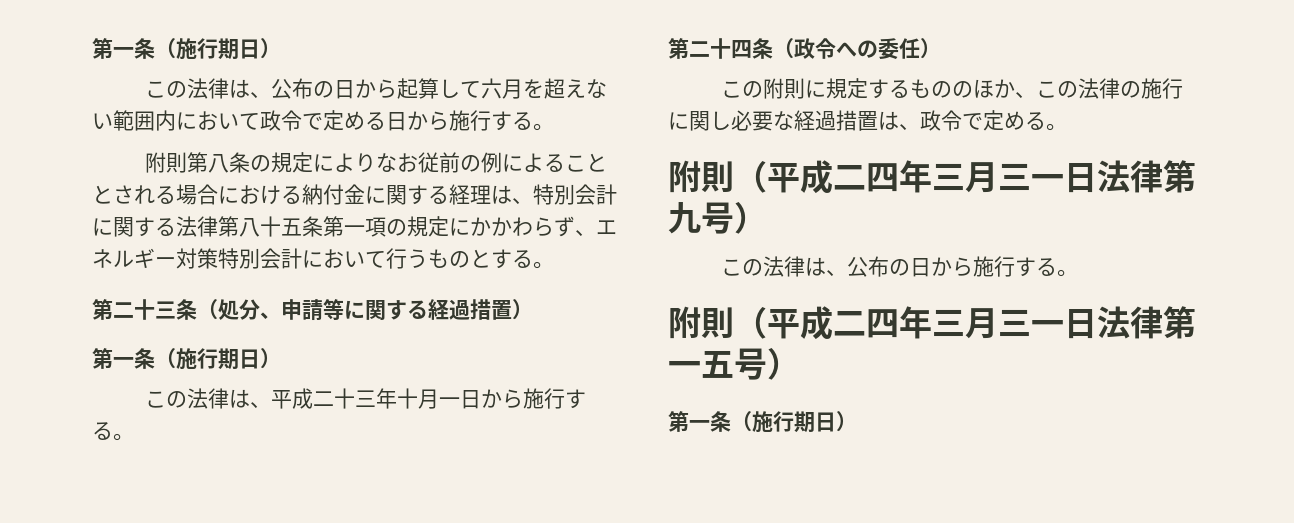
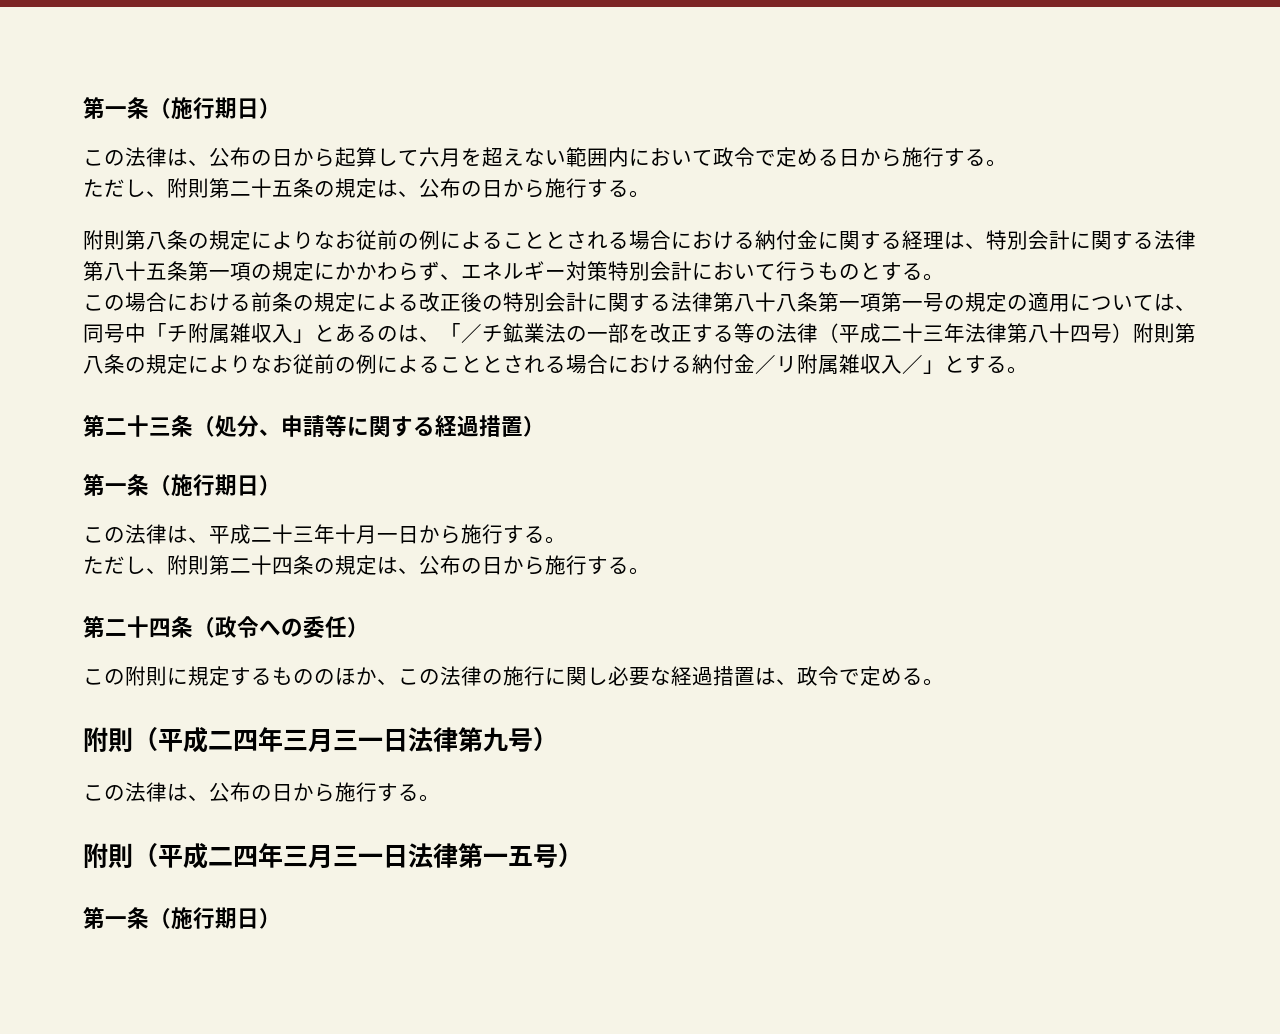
(554, 127) none -> [83,178,650,198] // ただし、附則第二十五条の規定は、公布の日から施行する。
(554, 265) none -> [83,292,1196,312] [83,323,1196,344] [83,354,1028,375] // この場合における前条の規定による改正後の特別会計に関する法律第八十八条第一項第一号の規定の適用については、同号中「チ附属雑収入」とあるのは、「／チ鉱業法の一部を改正する等の法律（平成二十三年法律第八十四号）附則第八条の規定によりなお従前の例によることとされる場合における納付金／リ附属雑収入／」とする。
(134, 437) none -> [83,555,650,575] // ただし、附則第二十四条の規定は、公布の日から施行する。

